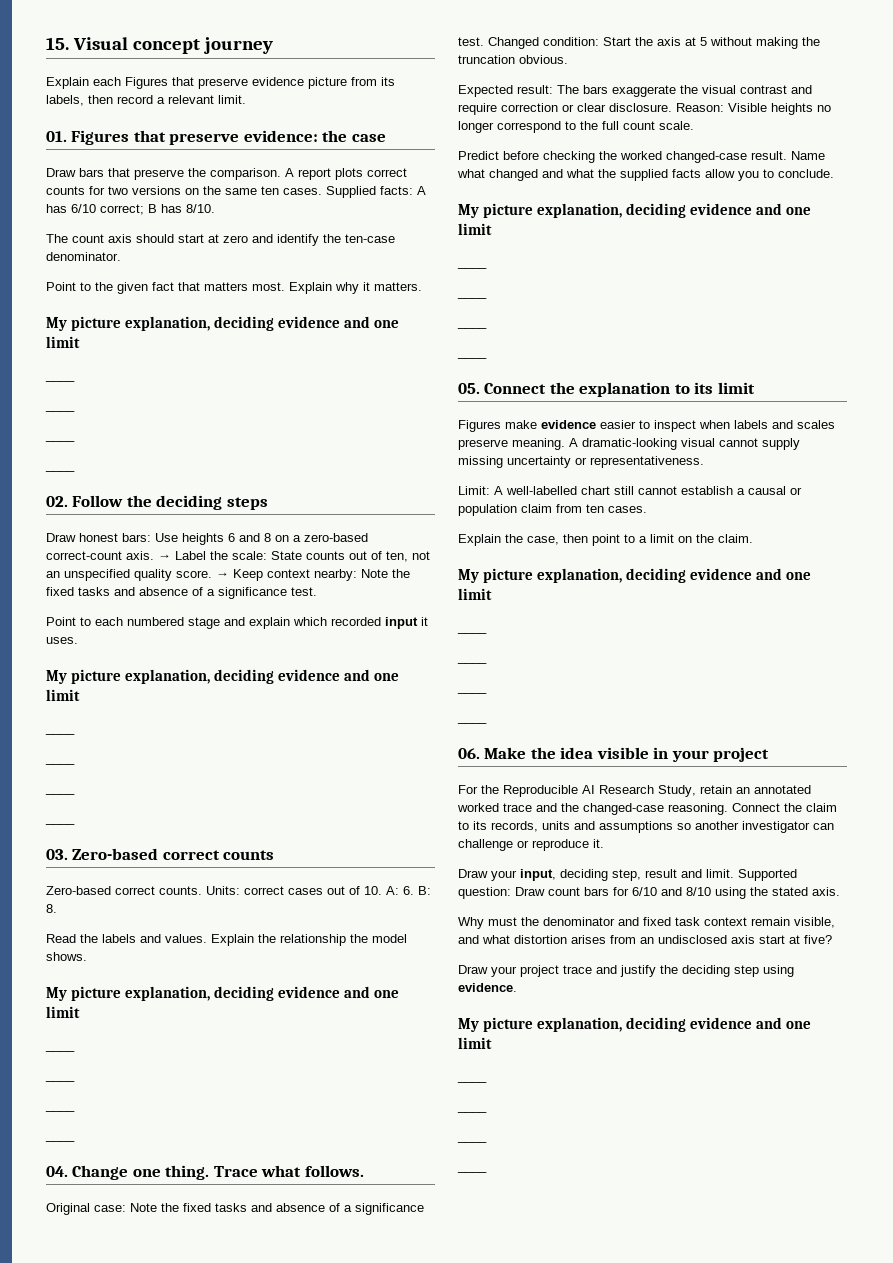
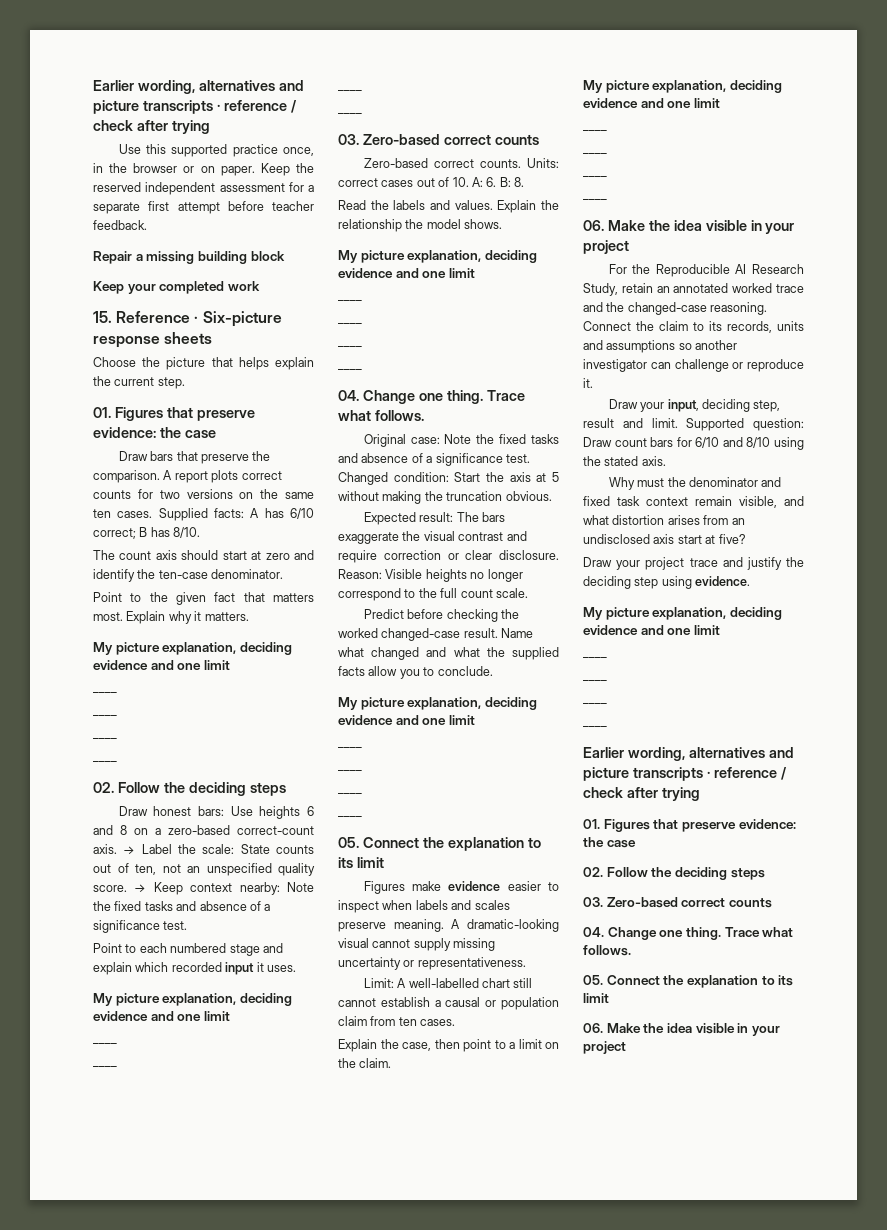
[46,37,273,54] [46,77,395,89] [46,95,246,106] 15. Visual concept journey // Explain each Figures that preserve evidence picture from its labels, then record a relevant limit. -> [93,80,304,94] [93,100,297,114] [93,120,210,134] [118,144,314,157] [93,163,314,176] [93,182,314,195] [93,201,314,214] [93,220,147,230] [93,251,285,264] [93,281,260,294] [93,311,282,327] [93,332,213,348] [93,357,314,370] [93,376,185,389] Earlier wording, alternatives and picture transcripts · reference / check after trying // Use this supported practice once, in the browser or on paper. Keep the reserved independent assessment for a separate first attempt before teacher feedback. // Repair a missing building block // Keep your completed work // 15. Reference · Six-picture response sheets // Choose the picture that helps explain the current step.
(487, 1171) none -> [583,747,794,761] [583,767,787,781] [583,787,700,801] [583,819,796,832] [583,837,636,848] [583,867,765,880] [583,897,772,908] [583,927,794,940] [583,945,631,956] [583,975,794,988] [583,993,609,1003] [583,1023,780,1036] [583,1041,626,1054] // Earlier wording, alternatives and picture transcripts · reference / check after trying // 01. Figures that preserve evidence: the case // 02. Follow the deciding steps // 03. Zero-based correct counts // 04. Change one thing. Trace what follows. // 05. Connect the explanation to its limit // 06. Make the idea visible in your project

